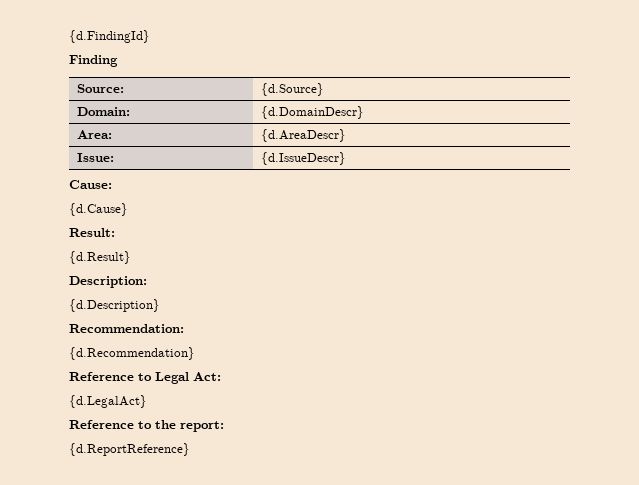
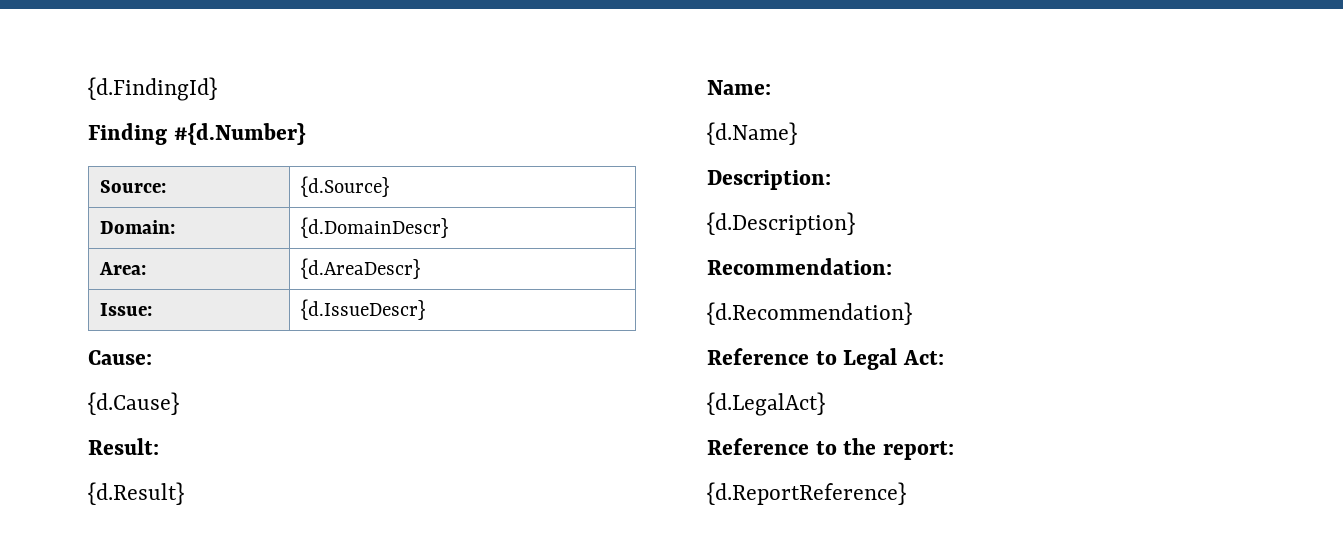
(118, 61) none -> [173,123,306,145] #{d.Number}
(131, 257) none -> [707,80,771,95] [707,122,797,145] // Name: // {d.Name}

